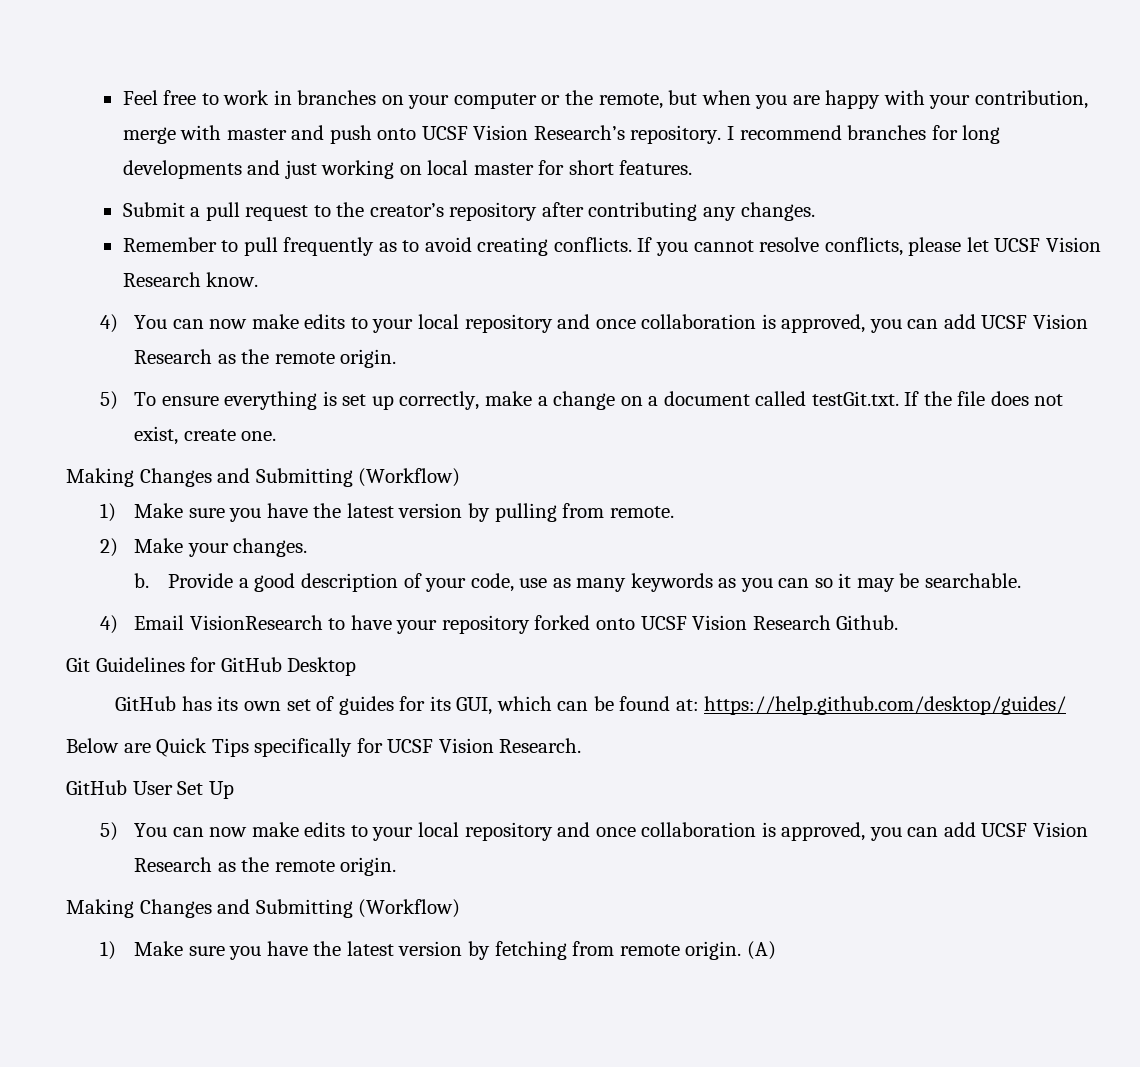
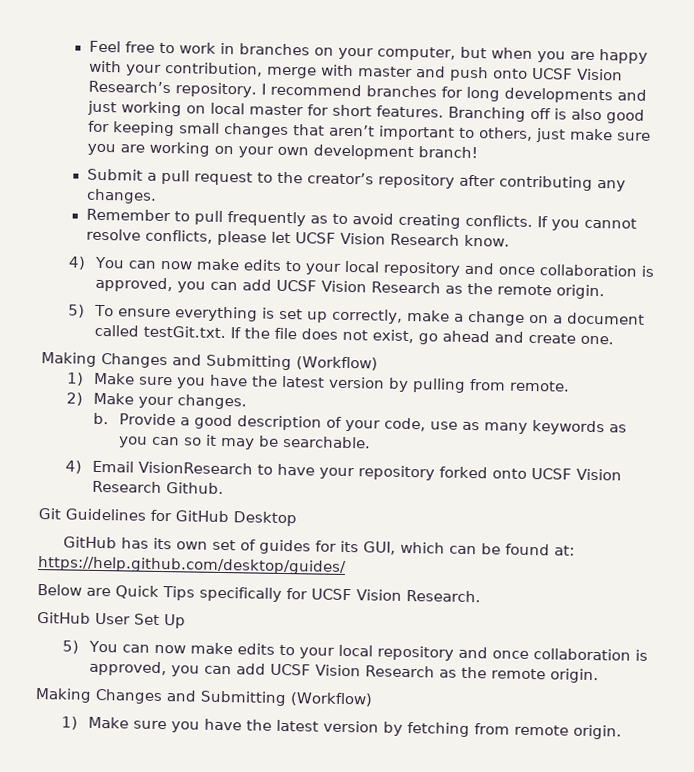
[453,90,663,109] computer or the remote, -> [376,46,456,61] computer,
(693, 167) none -> [447,106,645,124] [87,120,651,143] [86,141,478,161] Branching off is also good for keeping small changes that aren’t important to others, just make sure you are working on your own development branch!
(179, 435) none -> [417,330,524,345] go ahead and
[746,941,776,960] (A) -> (622, 732) none

